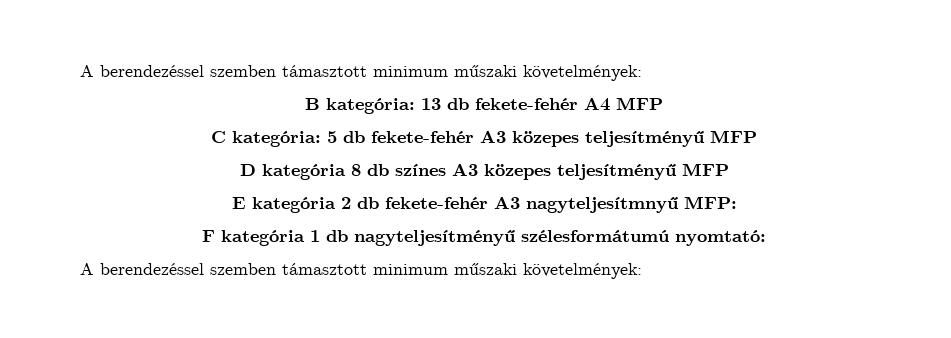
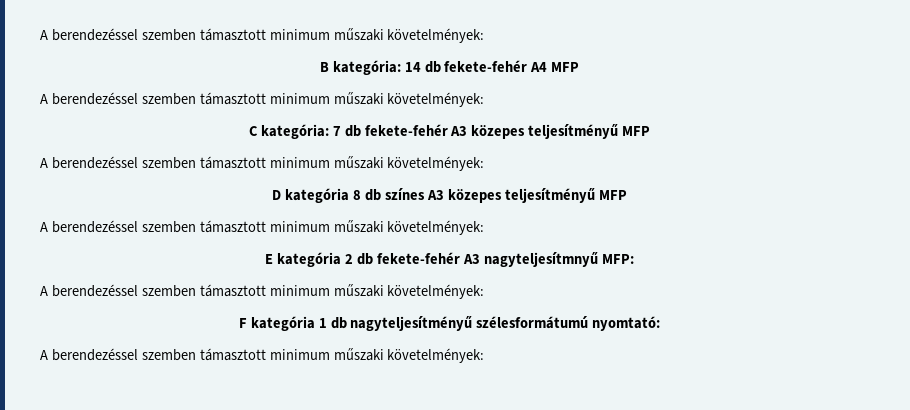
[421,98,441,110] 13 -> [404,62,421,72] 14
(663, 103) none -> [40,92,485,107] // A berendezéssel szemben támasztott minimum műszaki követelmények:
[327,131,337,143] 5 -> [332,126,341,136] 7
(757, 136) none -> [40,156,485,171] // A berendezéssel szemben támasztott minimum műszaki követelmények:
(729, 169) none -> [40,220,485,235] // A berendezéssel szemben támasztott minimum műszaki követelmények:
(737, 202) none -> [40,284,485,299] // A berendezéssel szemben támasztott minimum műszaki követelmények:

